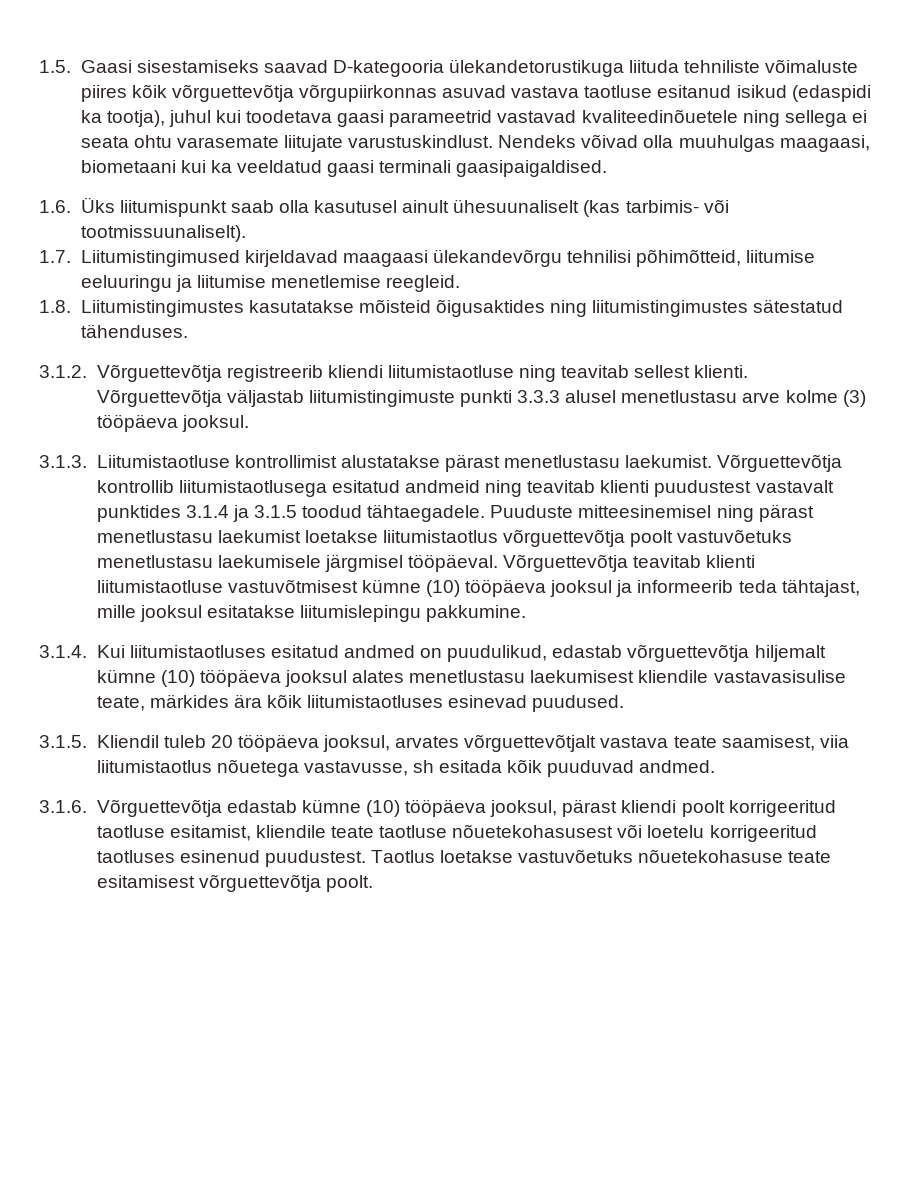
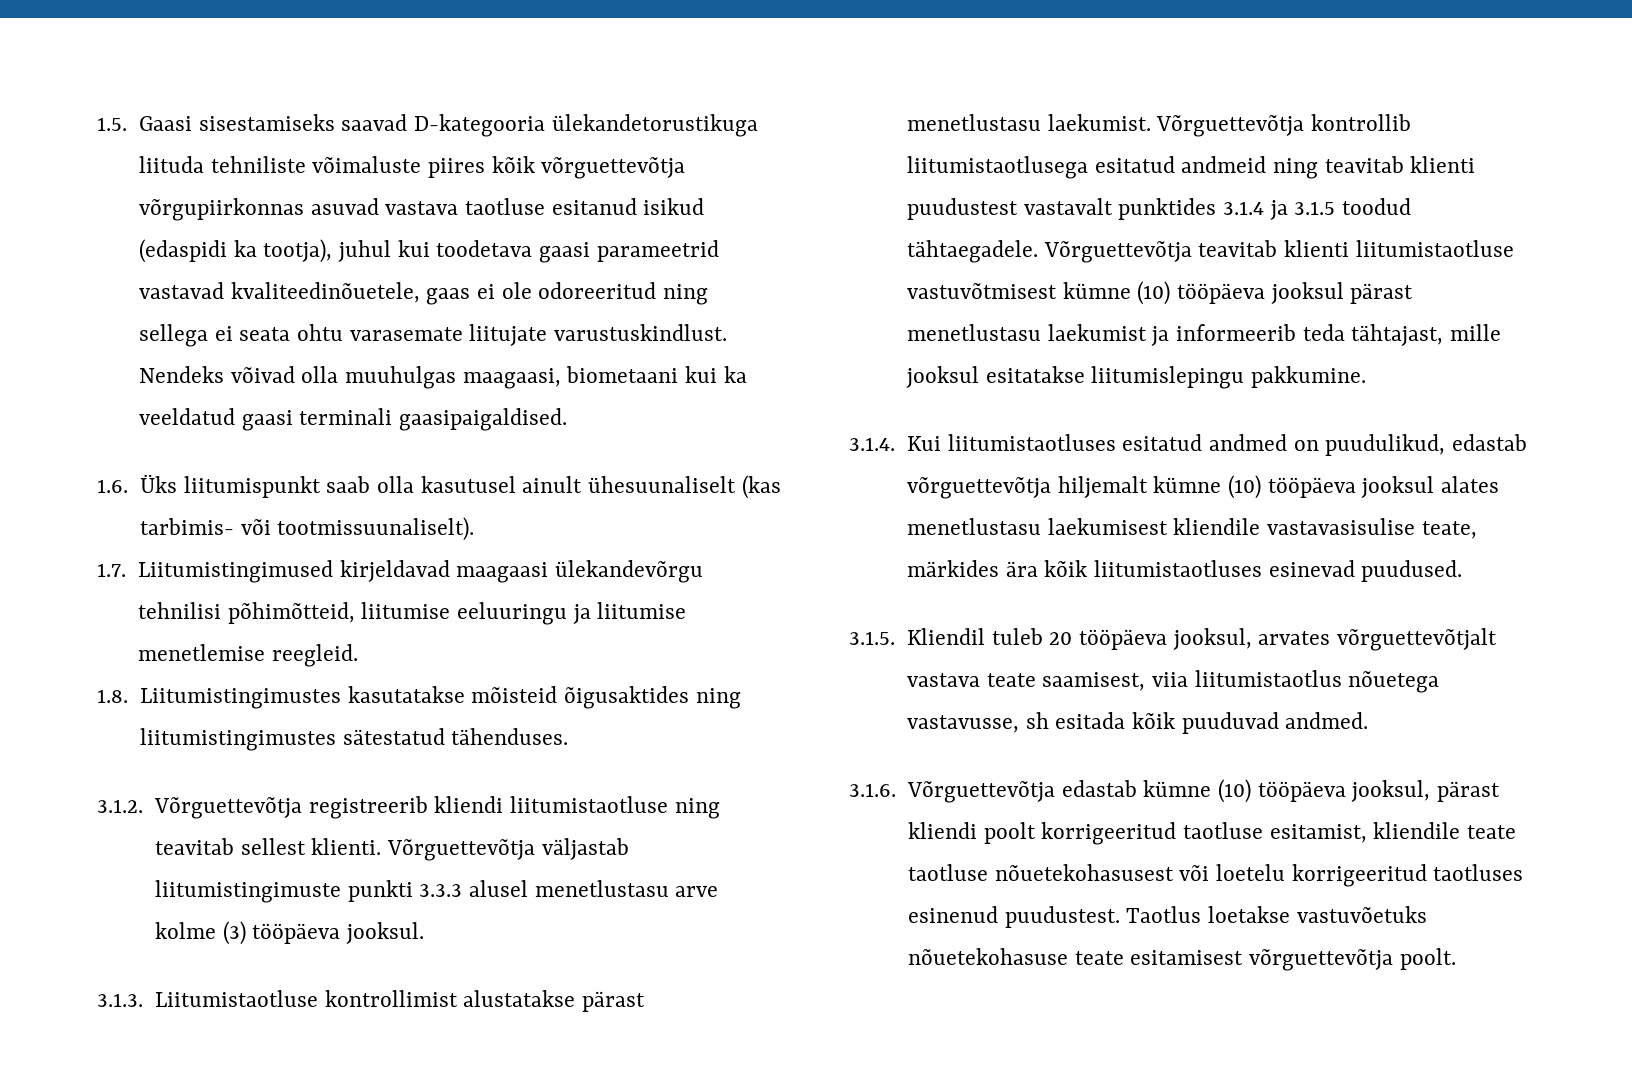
[581,109,738,123] kvaliteedinõuetele -> [230,282,657,305] kvaliteedinõuetele, gaas ei ole odoreeritud
[490,504,814,522] [96,529,793,547] [96,554,498,572] Puuduste mitteesinemisel ning pärast menetlustasu laekumist loetakse liitumistaotlus võrguettevõtja poolt vastuvõetuks menetlustasu laekumisele järgmisel tööpäeval. -> (1039, 251) none
(613, 588) none -> [1350,283,1414,304] [907,324,1147,341] pärast menetlustasu laekumist

